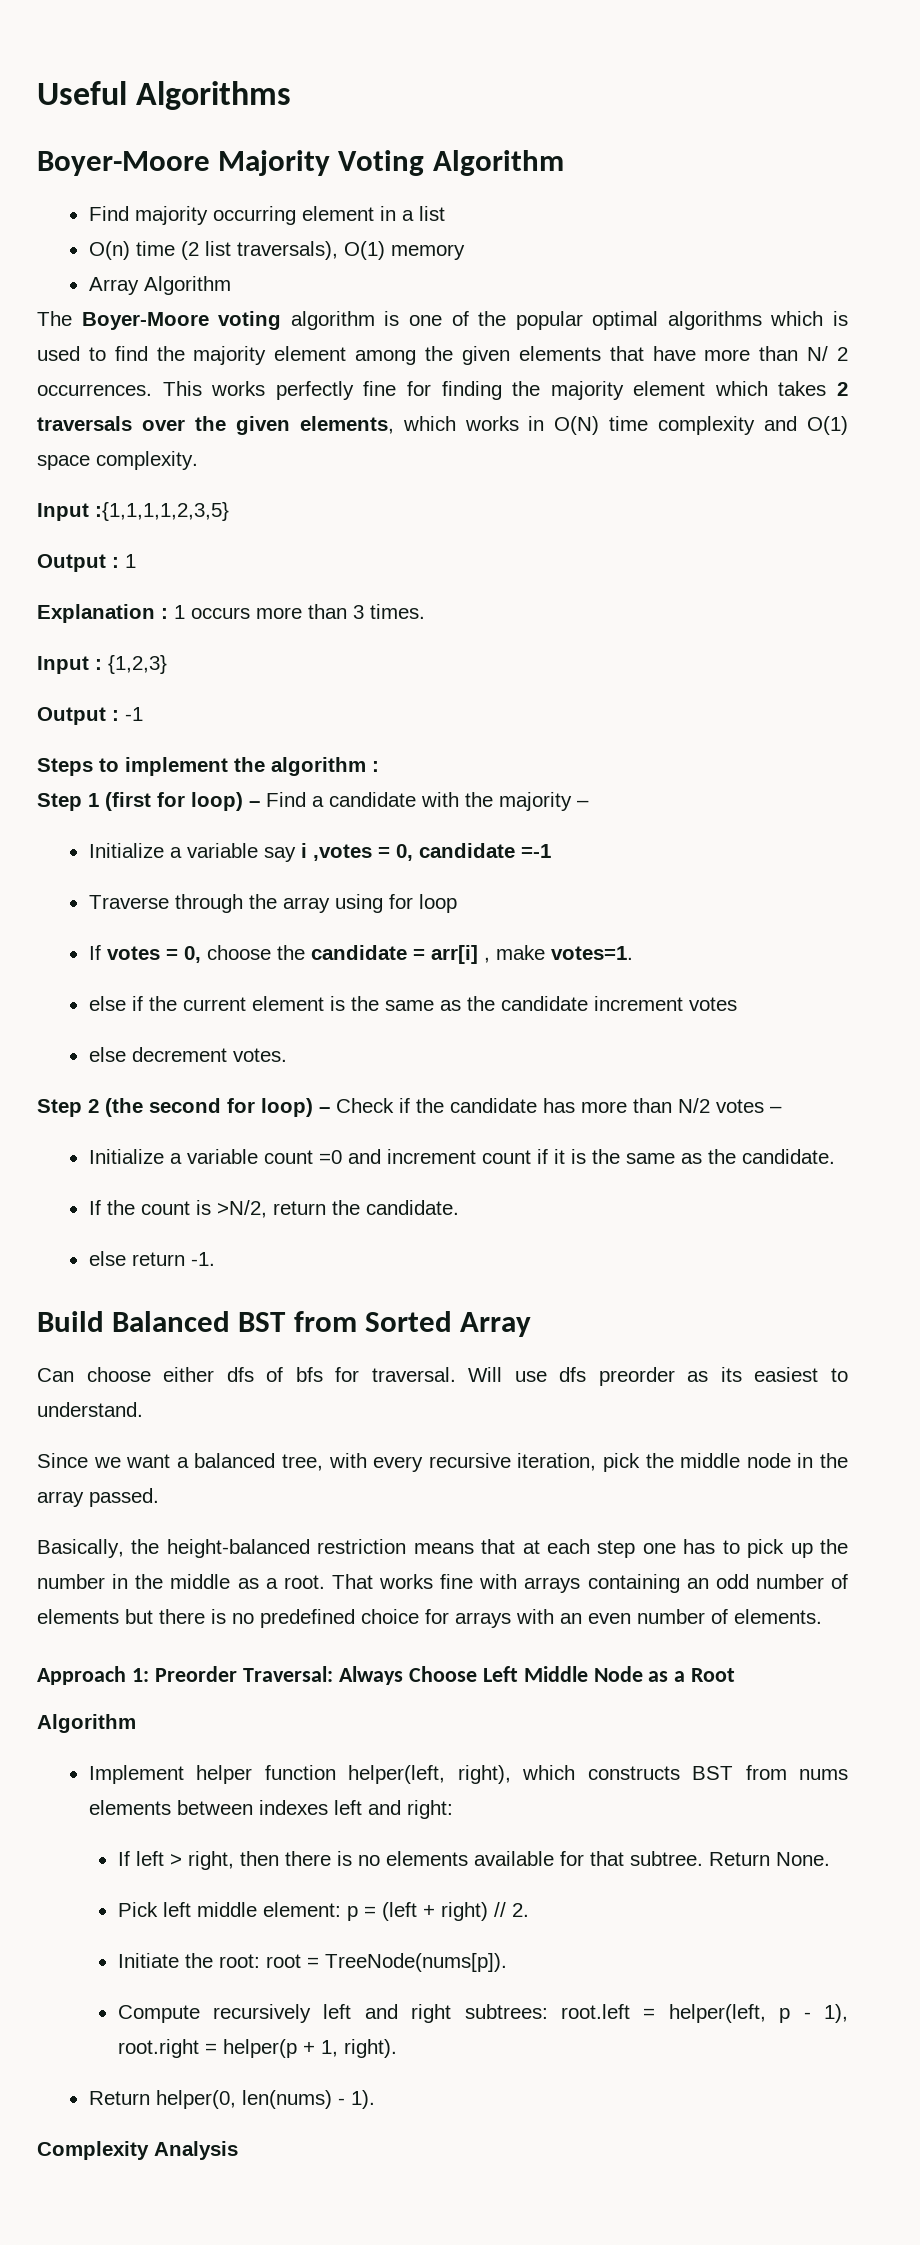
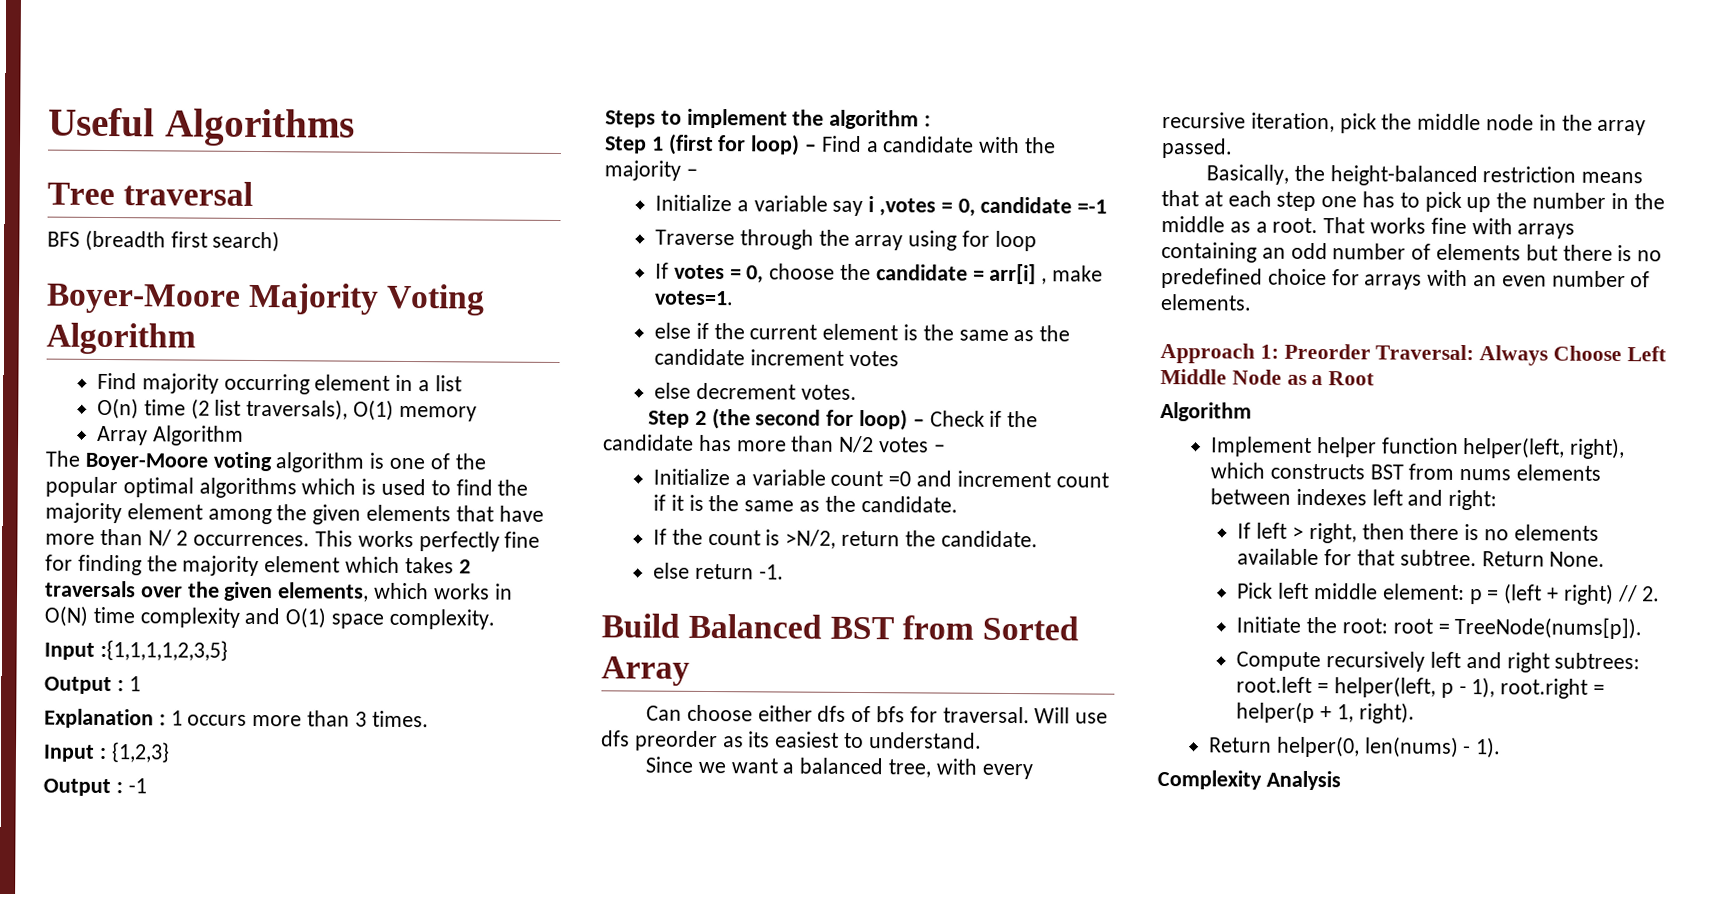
(292, 95) none -> [47,181,254,206] [47,229,281,253] // Tree traversal // BFS (breadth first search)

